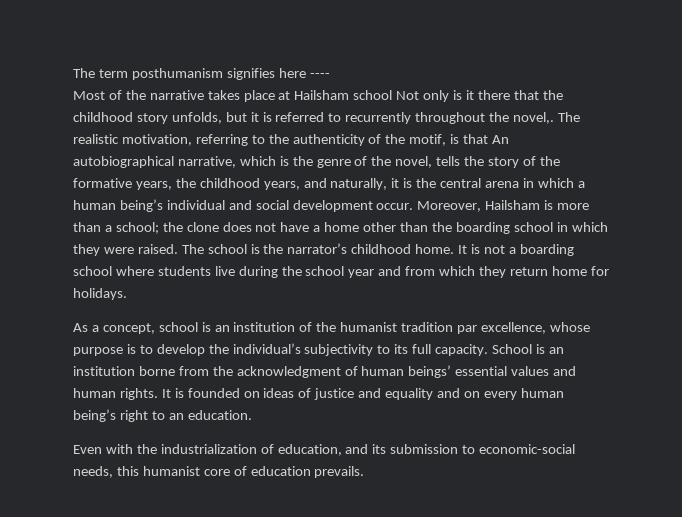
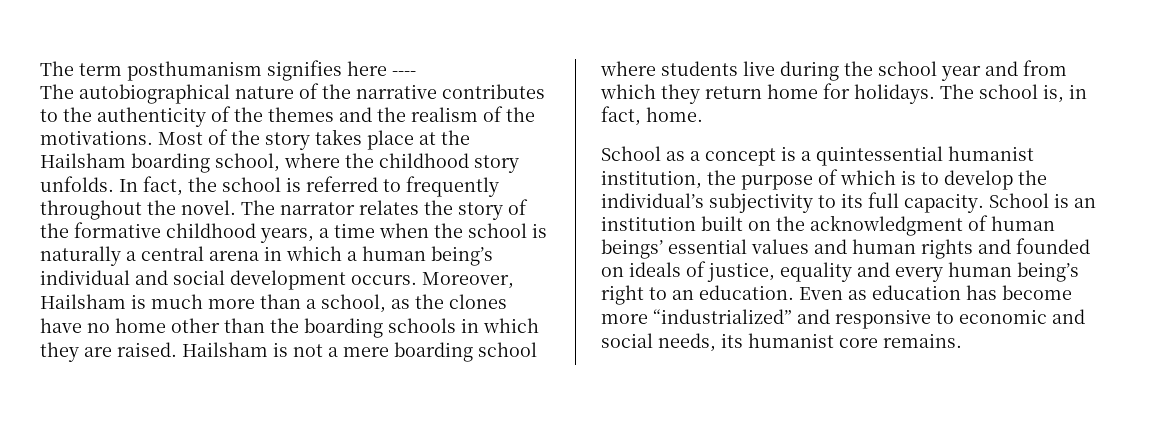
[73,90,563,102] [73,112,580,124] [73,134,248,146] Most of the narrative takes place at Hailsham school Not only is it there that the childhood story unfolds, but it is referred to recurrently throughout the novel,. The realistic motivation, referring -> [40,83,545,104] The autobiographical nature of the narrative contributes
[409,134,510,146] [73,156,461,168] motif, is that An autobiographical narrative, which is the genre of the novel, tells -> [268,106,535,122] [40,129,470,150] [40,153,519,173] [40,176,499,197] [40,200,419,220] themes and the realism of the motivations. Most of the story takes place at the Hailsham boarding school, where the childhood story unfolds. In fact, the school is referred to frequently throughout the novel. The narrator relates
[135,178,437,190] years, the childhood years, and naturally, it is the -> [166,223,547,243] [40,246,136,266] childhood years, a time when the school is naturally a
[376,203,414,210] occur. -> [351,275,417,285] occurs.
(554, 205) none -> [151,294,203,309] much
[115,222,321,234] school; the clone does not have a -> [321,294,507,313] [40,318,110,333] school, as the clones have no
[513,222,553,232] school -> [388,318,456,333] schools
[103,243,468,254] were raised. The school is the narrator’s childhood home. It -> [84,342,268,357] are raised. Hailsham
(516, 250) none -> [343,347,389,357] mere
[73,322,590,334] [73,347,123,356] // As a concept, school is an institution of the humanist tradition par excellence, whose purpose -> [940,84,1087,103] [601,106,703,126] [601,146,1034,166] [601,169,896,190] The school is, in fact, home. // School as a concept is a quintessential humanist institution, the purpose of which
[138,366,209,376] borne from -> [701,216,771,231] built on
[119,388,382,400] rights. It is founded on ideas of justice and -> [921,238,1090,259] [601,261,775,282] rights and founded on ideals of justice,
[463,391,480,398] on -> (890, 269) none
[73,444,576,456] [73,466,365,478] // Even with the industrialization of education, and its submission to economic-social needs, this humanist core of education prevails. -> [799,285,1072,300] [601,309,1085,329] [601,333,962,352] Even as education has become more “industrialized” and responsive to economic and social needs, its humanist core remains.

